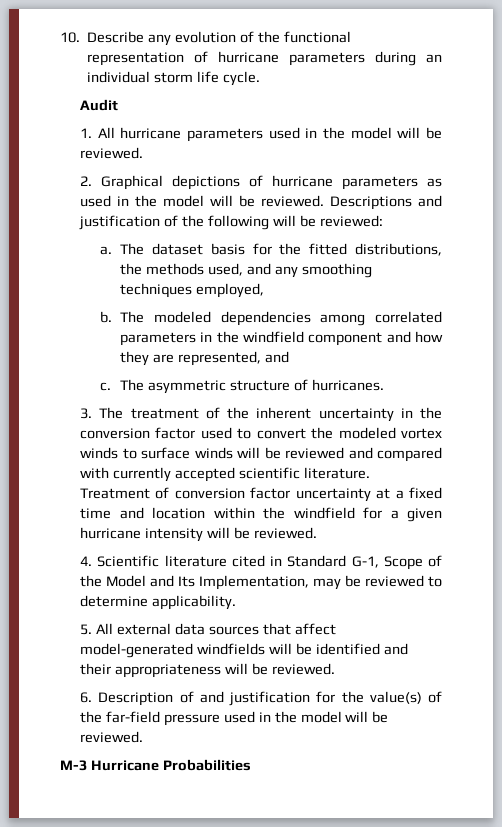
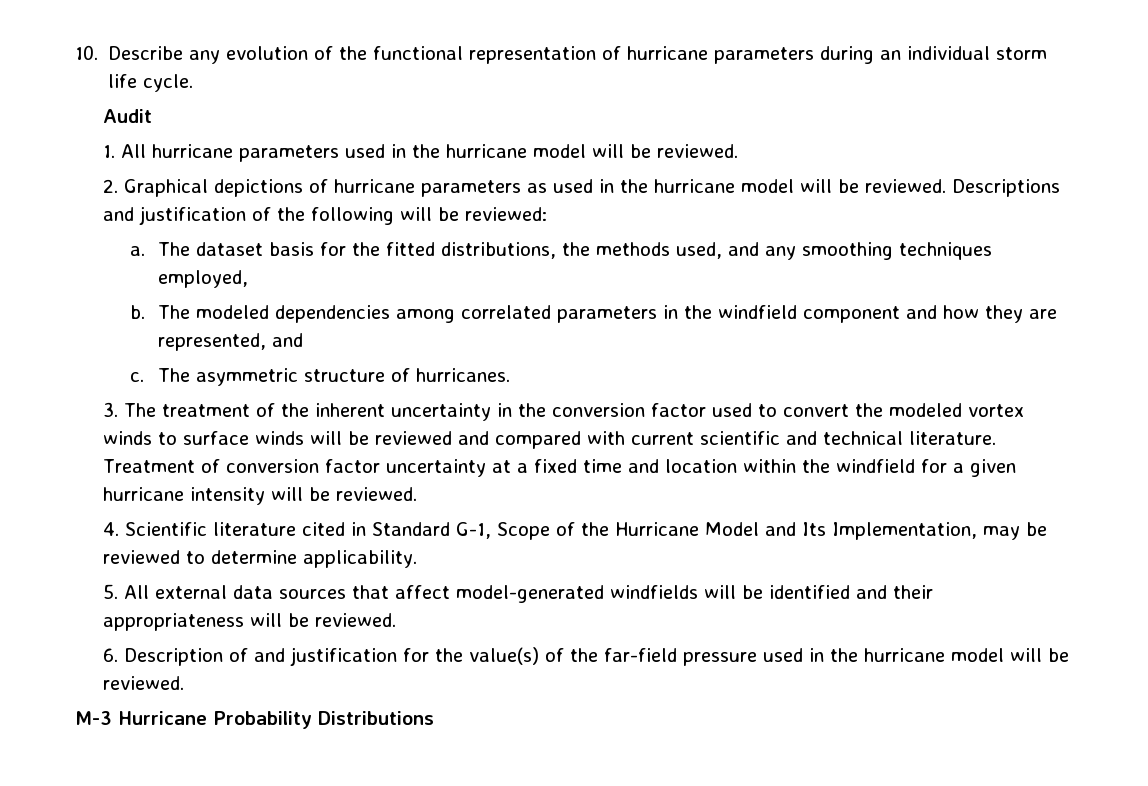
(346, 133) none -> [445,144,527,158] hurricane
(158, 201) none -> [653,179,735,193] hurricane
[112,467,300,482] currently accepted scientific -> [630,431,903,445] current scientific and technical
(103, 581) none -> [614,522,699,536] Hurricane
(297, 717) none -> [863,648,945,662] hurricane
[162,759,251,771] Probabilities -> [213,711,434,729] Probability Distributions

